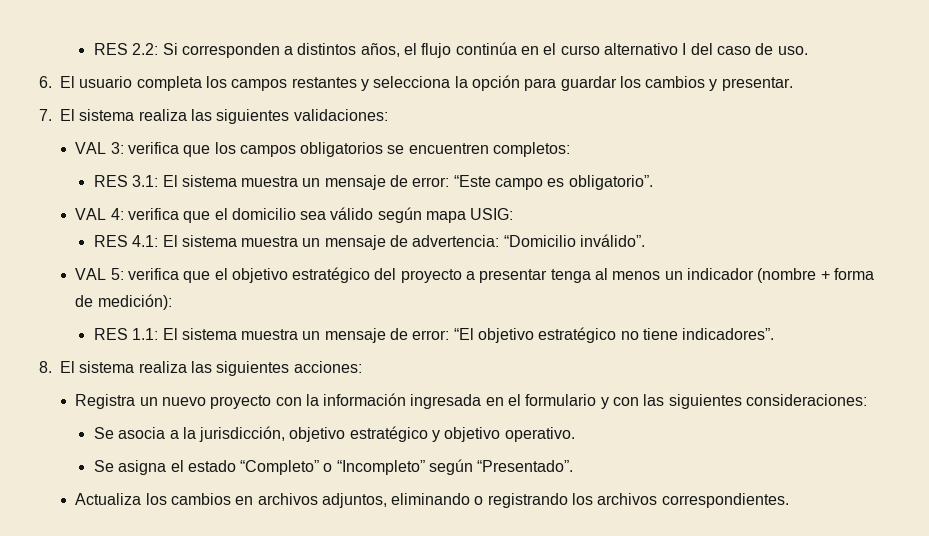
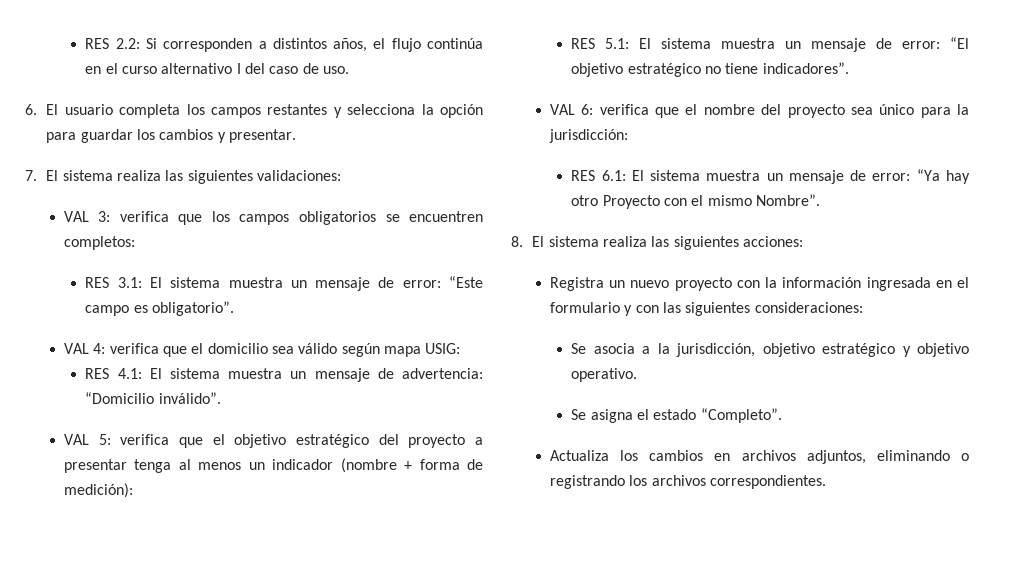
[132,328,159,340] 1.1: -> [605,38,630,49] 5.1:
(775, 334) none -> [549,104,969,118] [548,129,628,143] [571,169,970,184] [571,194,820,209] // VAL 6: verifica que el nombre del proyecto sea único para la jurisdicción: // RES 6.1: El sistema muestra un mensaje de error: “Ya hay otro Proyecto con el mismo Nombre”.
[240,459,574,475] “Completo” o “Incompleto” según “Presentado”. -> [700,408,782,423] “Completo”.

